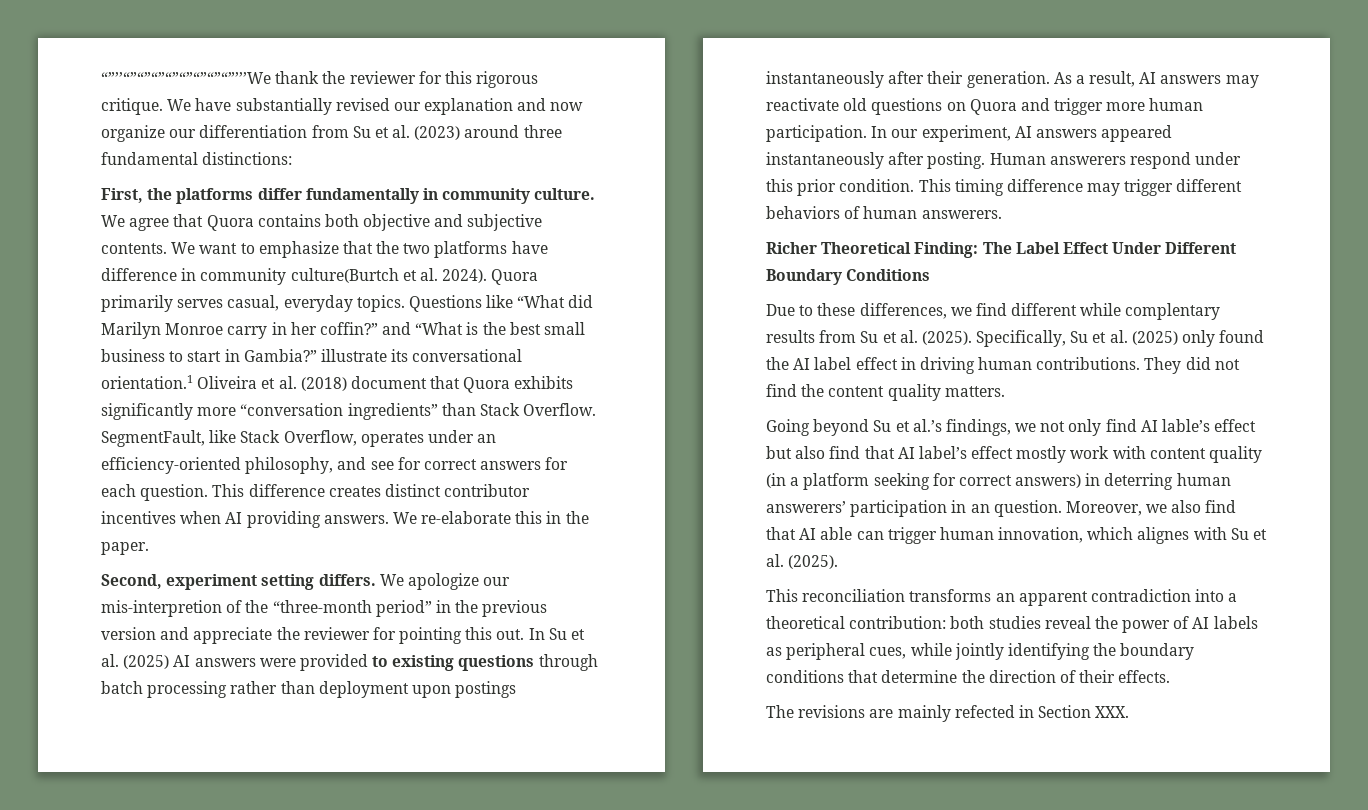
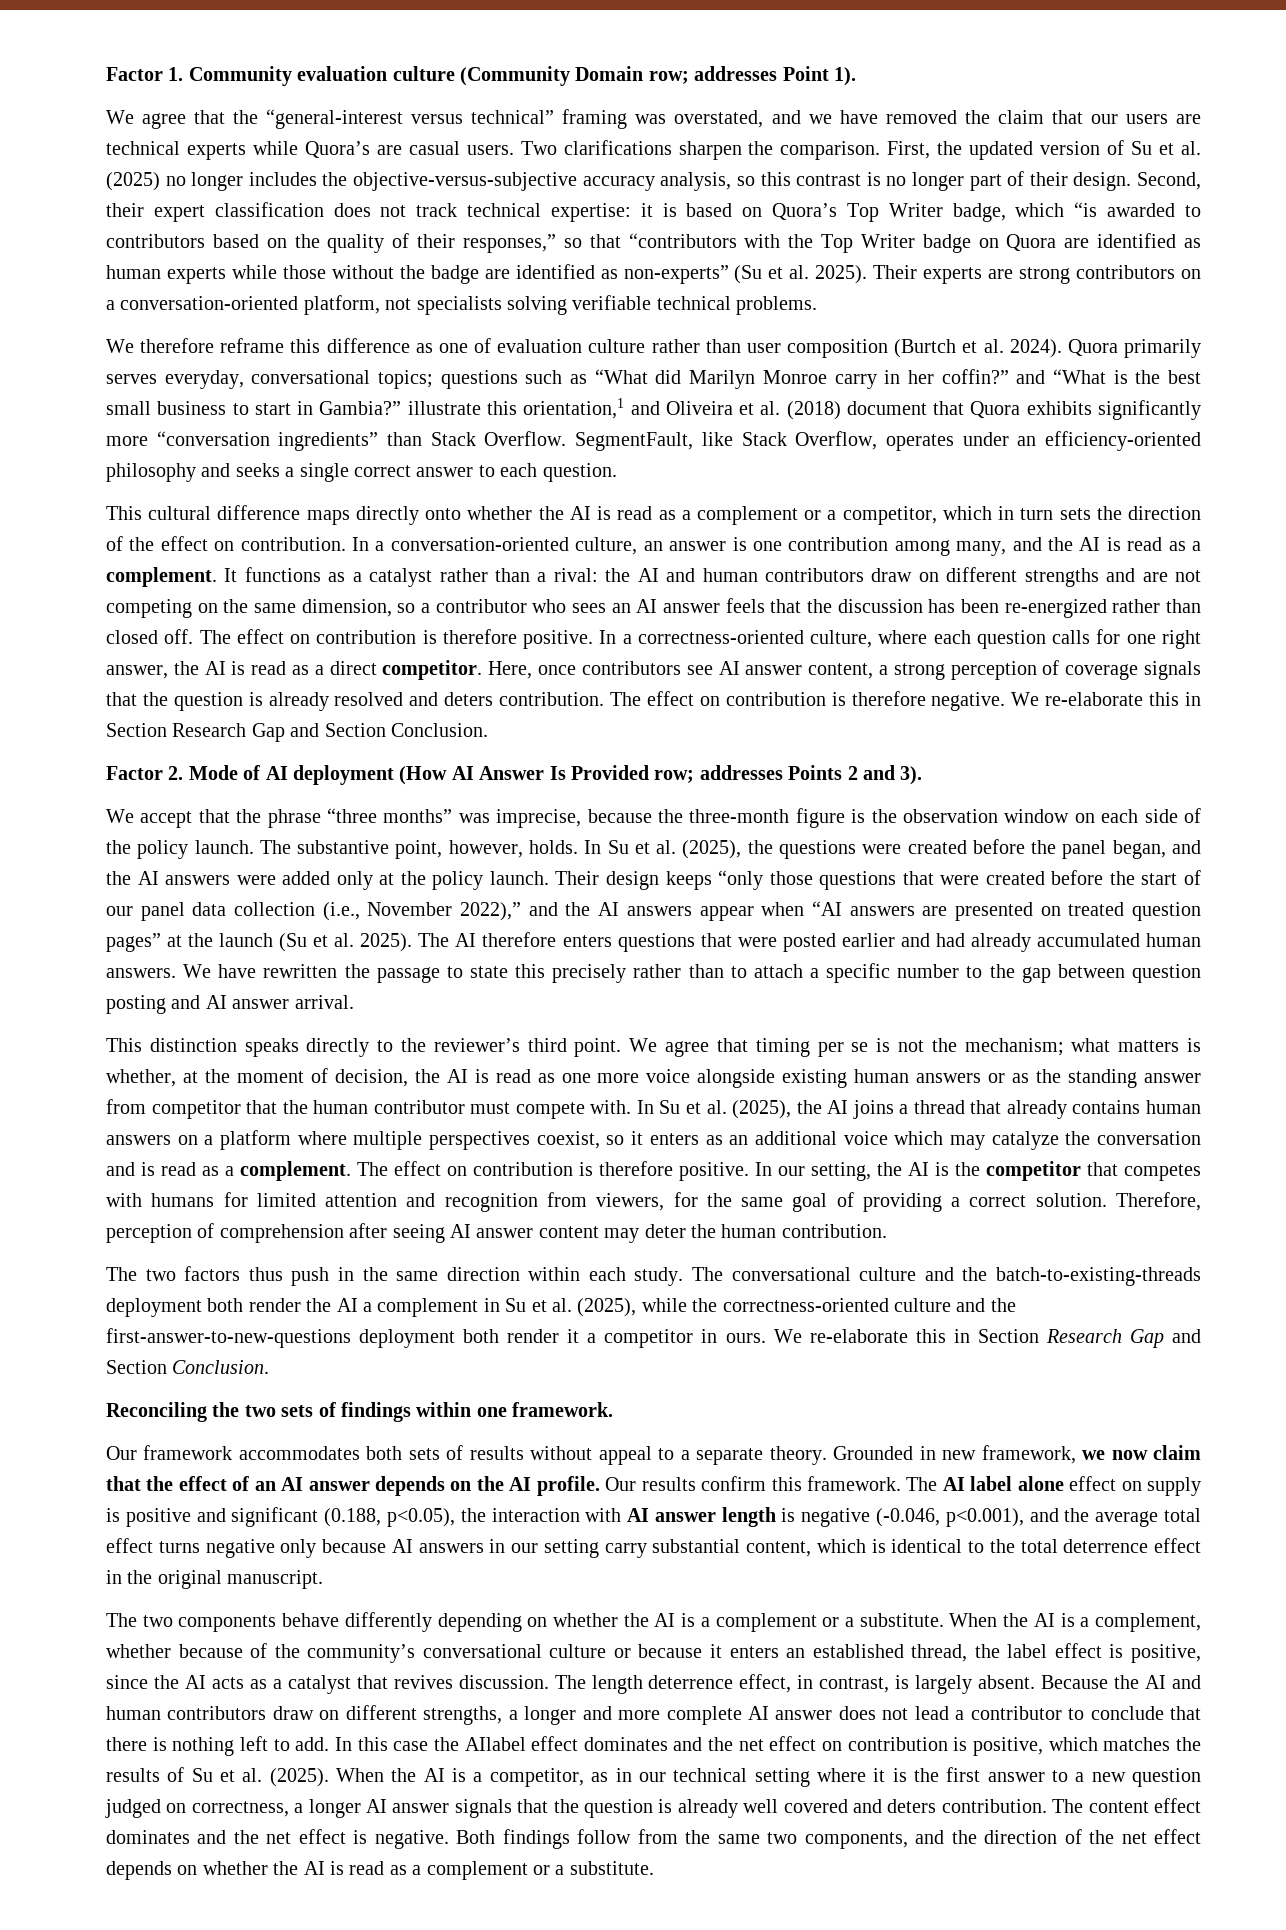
[101,71,539,88] [101,98,584,115] [101,125,562,142] [101,152,293,165] [101,188,596,204] [101,214,543,231] [101,241,548,258] [101,268,399,285] “”’’“”“”“”“”“”“”“”“”’’’We thank the reviewer for this rigorous critique. We have substantially revised our explanation and now organize our differentiation from Su et al. (2023) around three fundamental distinctions: // First, the platforms differ fundamentally in community culture. We agree that Quora contains both objective and subjective contents. We want to emphasize that the two platforms have difference in community culture(Burtch -> [106,66,856,86] [106,109,1202,129] [106,140,1202,160] [106,171,1201,191] [106,202,1202,222] [106,233,1202,253] [106,264,1202,284] [106,295,818,315] [106,338,957,358] Factor 1. Community evaluation culture (Community Domain row; addresses Point 1). // We agree that the “general-interest versus technical” framing was overstated, and we have removed the claim that our users are technical experts while Quora’s are casual users. Two clarifications sharpen the comparison. First, the updated version of Su et al. (2025) no longer includes the objective-versus-subjective accuracy analysis, so this contrast is no longer part of their design. Second, their expert classification does not track technical expertise: it is based on Quora’s Top Writer badge, which “is awarded to contributors based on the quality of their responses,” so that “contributors with the Top Writer badge on Quora are identified as human experts while those without the badge are identified as non-experts” (Su et al. 2025). Their experts are strong contributors on a conversation-oriented platform, not specialists solving verifiable technical problems. // We therefore reframe this difference as one of evaluation culture rather than user composition (Burtch
[227,295,514,312] casual, everyday topics. Questions like -> [164,370,588,389] everyday, conversational topics; questions such as
[391,349,523,362] [101,375,193,389] its conversational orientation.1 -> [486,398,660,419] this orientation,1 and
[245,457,569,474] [101,484,531,501] [101,511,589,528] [101,542,149,555] [101,573,511,590] [101,600,548,617] [101,627,586,644] [101,654,598,671] [101,681,517,698] [766,71,1259,88] [766,98,1204,115] [766,125,1173,142] [766,152,1242,169] [766,179,1243,196] [766,206,1002,219] [766,242,1237,258] [766,269,931,285] [766,303,1221,320] [766,330,1265,347] [766,357,1240,374] [766,384,1005,401] [766,419,1257,436] [766,446,1263,463] [766,473,1231,490] [766,500,1237,517] [766,527,1268,544] [766,554,839,569] [766,589,1238,606] [766,616,1258,633] [766,643,1195,660] [766,670,1171,683] [766,705,1130,722] philosophy, and see for correct answers for each question. This difference creates distinct contributor incentives when AI providing answers. We re-elaborate this in the paper. // Second, experiment setting differs. We apologize our mis-interpretion of the “three-month period” in the previous version and appreciate the reviewer for pointing this out. In Su et al. (2025) AI answers were provided to existing questions through batch processing rather than deployment upon postings instantaneously after their generation. As a result, AI answers may reactivate old questions on Quora and trigger more human participation. In our experiment, AI answers appeared instantaneously after posting. Human answerers respond under this prior condition. This timing difference may trigger different behaviors of human answerers. // Richer Theoretical Finding: The Label Effect Under Different Boundary Conditions // Due to these differences, we find different while complentary results from Su et al. (2025). Specifically, Su et al. (2025) only found the AI label effect in driving human contributions. They did not find the content quality matters. // Going beyond Su et al.’s findings, we not only find AI lable’s effect but also find that AI label’s effect mostly work with content quality (in a platform seeking for correct answers) in deterring human answerers’ participation in an question. Moreover, we also find that AI able can trigger human innovation, which alignes with Su et al. (2025). // This reconciliation transforms an apparent contradiction into a theoretical contribution: both studies reveal the power of AI labels as peripheral cues, while jointly identifying the boundary conditions that determine the direction of their effects. // The revisions are mainly refected in Section XXX. -> [106,463,617,482] [106,505,1202,525] [106,536,1201,556] [106,567,1201,587] [106,598,1201,618] [106,629,1202,649] [106,660,1202,680] [106,691,1201,711] [106,723,488,742] [106,765,923,785] [106,808,1201,828] [106,839,1202,859] [106,870,1201,890] [106,901,1202,921] [106,932,1201,952] [106,963,1201,983] [106,995,354,1014] [106,1038,1202,1057] [106,1068,1202,1088] [106,1099,1201,1119] [106,1130,1202,1150] [106,1161,1201,1181] [106,1192,1202,1212] [106,1223,887,1243] [106,1266,1201,1286] [106,1298,1016,1317] [106,1328,1201,1348] [106,1360,270,1374] [106,1402,614,1422] [106,1445,1202,1465] [106,1476,1201,1496] [106,1507,1201,1527] [106,1538,1201,1558] [106,1570,324,1589] [106,1612,1201,1632] [106,1643,1201,1663] [106,1674,1202,1694] [106,1705,1202,1725] [106,1736,1202,1756] [106,1767,1201,1787] [105,1798,1201,1818] [106,1829,1201,1849] [106,1861,654,1880] philosophy and seeks a single correct answer to each question. // This cultural difference maps directly onto whether the AI is read as a complement or a competitor, which in turn sets the direction of the effect on contribution. In a conversation-oriented culture, an answer is one contribution among many, and the AI is read as a complement. It functions as a catalyst rather than a rival: the AI and human contributors draw on different strengths and are not competing on the same dimension, so a contributor who sees an AI answer feels that the discussion has been re-energized rather than closed off. The effect on contribution is therefore positive. In a correctness-oriented culture, where each question calls for one right answer, the AI is read as a direct competitor. Here, once contributors see AI answer content, a strong perception of coverage signals that the question is already resolved and deters contribution. The effect on contribution is therefore negative. We re-elaborate this in Section Research Gap and Section Conclusion. // Factor 2. Mode of AI deployment (How AI Answer Is Provided row; addresses Points 2 and 3). // We accept that the phrase “three months” was imprecise, because the three-month figure is the observation window on each side of the policy launch. The substantive point, however, holds. In Su et al. (2025), the questions were created before the panel began, and the AI answers were added only at the policy launch. Their design keeps “only those questions that were created before the start of our panel data collection (i.e., November 2022),” and the AI answers appear when “AI answers are presented on treated question pages” at the launch (Su et al. 2025). The AI therefore enters questions that were posted earlier and had already accumulated human answers. We have rewritten the passage to state this precisely rather than to attach a specific number to the gap between question posting and AI answer arrival. // This distinction speaks directly to the reviewer’s third point. We agree that timing per se is not the mechanism; what matters is whether, at the moment of decision, the AI is read as one more voice alongside existing human answers or as the standing answer from competitor that the human contributor must compete with. In Su et al. (2025), the AI joins a thread that already contains human answers on a platform where multiple perspectives coexist, so it enters as an additional voice which may catalyze the conversation and is read as a complement. The effect on contribution is therefore positive. In our setting, the AI is the competitor that competes with humans for limited attention and recognition from viewers, for the same goal of providing a correct solution. Therefore, perception of comprehension after seeing AI answer content may deter the human contribution. // The two factors thus push in the same direction within each study. The conversational culture and the batch-to-existing-threads deployment both render the AI a complement in Su et al. (2025), while the correctness-oriented culture and the first-answer-to-new-questions deployment both render it a competitor in ours. We re-elaborate this in Section Research Gap and Section Conclusion. // Reconciling the two sets of findings within one framework. // Our framework accommodates both sets of results without appeal to a separate theory. Grounded in new framework, we now claim that the effect of an AI answer depends on the AI profile. Our results confirm this framework. The AI label alone effect on supply is positive and significant (0.188, p<0.05), the interaction with AI answer length is negative (-0.046, p<0.001), and the average total effect turns negative only because AI answers in our setting carry substantial content, which is identical to the total deterrence effect in the original manuscript. // The two components behave differently depending on whether the AI is a complement or a substitute. When the AI is a complement, whether because of the community’s conversational culture or because it enters an established thread, the label effect is positive, since the AI acts as a catalyst that revives discussion. The length deterrence effect, in contrast, is largely absent. Because the AI and human contributors draw on different strengths, a longer and more complete AI answer does not lead a contributor to conclude that there is nothing left to add. In this case the AIlabel effect dominates and the net effect on contribution is positive, which matches the results of Su et al. (2025). When the AI is a competitor, as in our technical setting where it is the first answer to a new question judged on correctness, a longer AI answer signals that the question is already well covered and deters contribution. The content effect dominates and the net effect is negative. Both findings follow from the same two components, and the direction of the net effect depends on whether the AI is read as a complement or a substitute.

